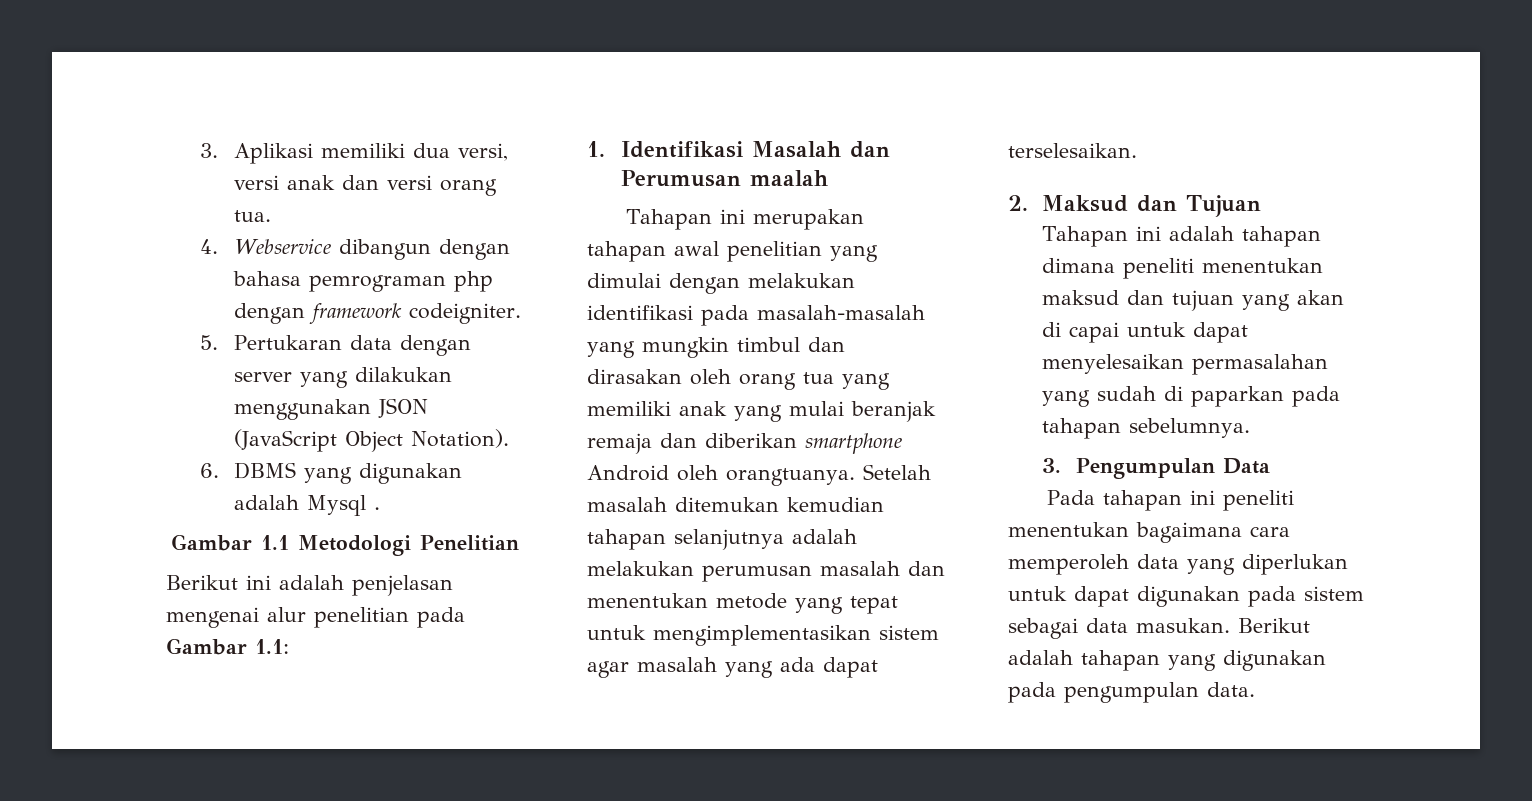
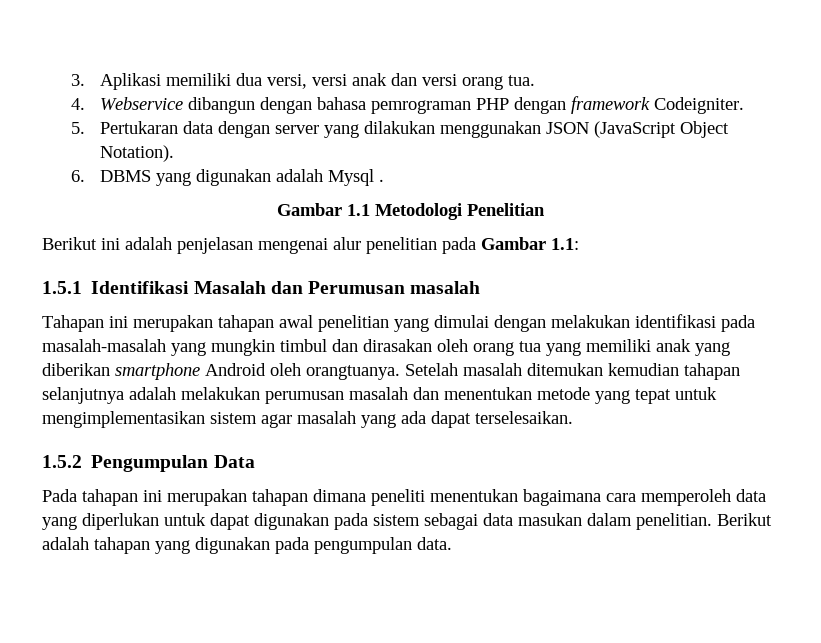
[454,271,494,292] php -> [476,98,510,110] PHP
[409,303,522,324] codeigniter. -> [654,97,745,114] Codeigniter.
[587,141,605,157] 1. -> [42,281,82,294] 1.5.1
[750,170,829,186] maalah -> [410,281,481,294] masalah
[789,401,936,422] [587,433,697,454] mulai beranjak remaja dan -> (730, 349) none
[1008,195,1262,217] [1042,226,1322,247] [1042,258,1324,279] [1042,290,1345,311] [1042,322,1249,343] [1042,354,1329,375] [1042,386,1341,407] [1042,418,1251,439] [1042,458,1062,473] 2. Maksud dan Tujuan // Tahapan ini adalah tahapan dimana peneliti menentukan maksud dan tujuan yang akan di capai untuk dapat menyelesaikan permasalahan yang sudah di paparkan pada tahapan sebelumnya. // 3. -> [42,455,82,468] 1.5.2
(1215, 497) none -> [167,489,366,506] merupakan tahapan dimana
[1136,618,1230,633] masukan. -> [518,513,712,530] masukan dalam penelitian.

